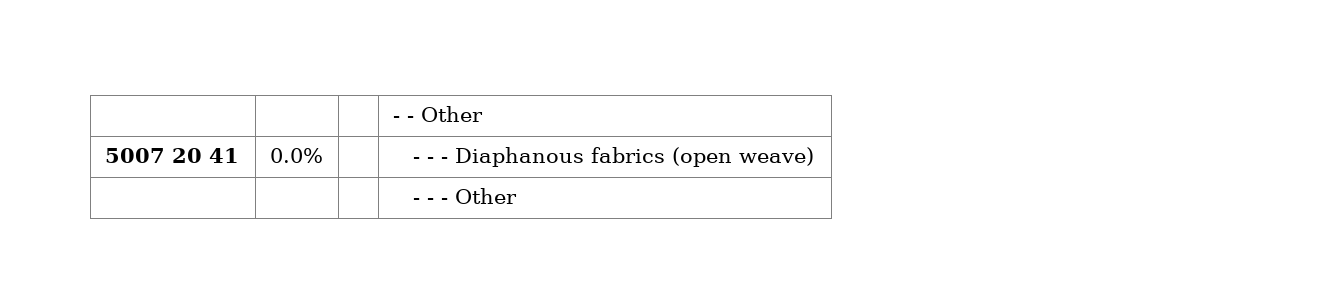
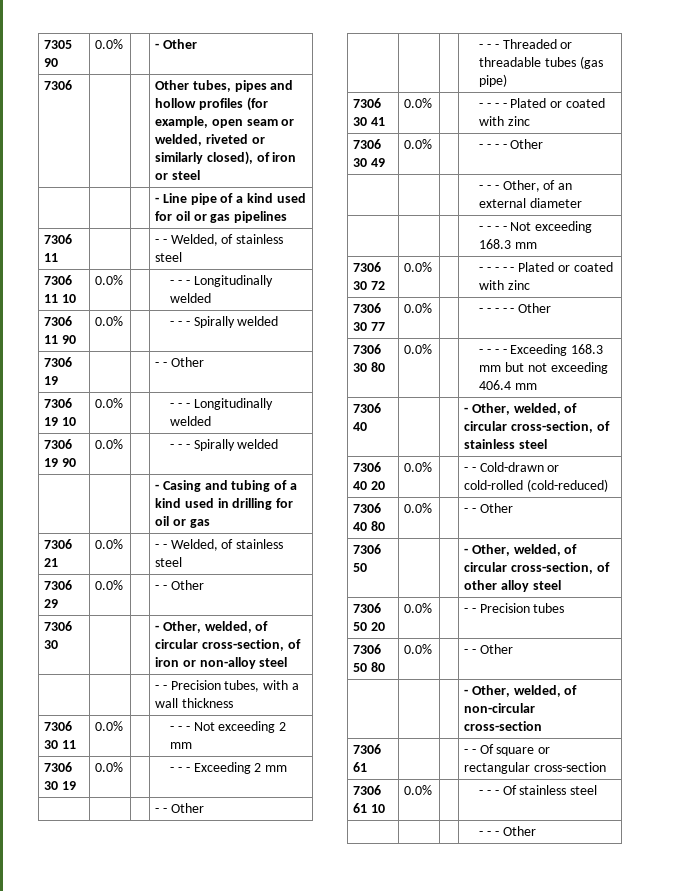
[392,106,483,122] [104,148,202,163] | | | - - Other // 5007 20 -> [44,40,73,49] [44,58,59,67] [95,39,124,49] [155,39,197,49] [44,80,73,90] [155,80,294,92] [155,97,268,111] [155,116,295,128] [155,134,265,146] [155,151,297,165] [155,170,200,180] [155,193,306,205] [155,211,288,223] [44,234,73,244] [44,253,59,262] [155,234,284,246] [155,252,183,262] [44,275,73,285] [44,294,76,303] [95,275,124,285] [170,275,273,287] [170,293,212,303] [44,316,73,326] [44,335,76,344] [95,316,124,326] [170,316,279,328] [44,357,73,367] [44,376,59,385] [155,357,204,367] [44,398,73,408] [44,417,76,426] [95,398,124,408] [170,398,273,410] [170,416,212,426] [44,439,73,449] [44,458,76,467] [95,439,124,449] [170,439,279,451] [155,480,297,492] [155,498,294,510] [155,516,210,528] [44,539,73,549] [44,558,59,567] [95,539,124,549] [155,539,284,551] [155,557,183,567] [44,580,73,590] [44,599,59,608] [95,580,124,590] [155,580,204,590] [44,621,73,631] [44,640,59,649] [155,621,269,633] [155,639,301,651] [155,657,288,669] [155,680,299,692] [155,698,233,708] [44,721,73,731] [44,740,76,749] [95,721,124,731] [170,721,287,733] [170,742,193,749] [44,762,73,772] [44,781,76,790] [95,762,124,772] [170,762,288,774] [155,803,204,813] [479,39,573,49] [479,56,603,69] [479,74,508,87] [353,98,382,108] [353,117,368,126] 7305 90 | 0.0% | | - Other // 7306 | | | Other tubes, pipes and hollow profiles (for example, open seam or welded, riveted or similarly closed), of iron or steel // | | | - Line pipe of a kind used for oil or gas pipelines // 7306 11 | | | - - Welded, of stainless steel // 7306 11 10 | 0.0% | | - - - Longitudinally welded // 7306 11 90 | 0.0% | | - - - Spirally welded // 7306 19 | | | - - Other // 7306 19 10 | 0.0% | | - - - Longitudinally welded // 7306 19 90 | 0.0% | | - - - Spirally welded // | | | - Casing and tubing of a kind used in drilling for oil or gas // 7306 21 | 0.0% | | - - Welded, of stainless steel // 7306 29 | 0.0% | | - - Other // 7306 30 | | | - Other, welded, of circular cross-section, of iron or non-alloy steel // | | | - - Precision tubes, with a wall thickness // 7306 30 11 | 0.0% | | - - - Not exceeding 2 mm // 7306 30 19 | 0.0% | | - - - Exceeding 2 mm // | | | - - Other // | | | - - - Threaded or threadable tubes (gas pipe) // 7306 30
[454,147,814,167] Diaphanous fabrics (open weave) -> [502,98,605,108] [479,116,530,126] [353,139,382,149] [353,158,385,167] [404,139,433,149] [479,139,544,149] [479,180,573,192] [479,198,582,208] [479,221,593,233] [479,239,537,249] [353,262,382,272] [353,281,385,290] [404,262,433,272] [479,262,613,272] [479,280,530,290] [353,303,382,313] [353,322,385,331] [404,303,433,313] [479,303,552,313] [353,344,382,354] [353,362,385,372] [404,344,433,354] [479,344,604,356] [479,362,608,374] [479,380,537,390] [353,403,382,413] [353,422,368,431] [464,403,578,415] [464,421,610,433] [464,439,547,449] [353,462,382,472] [353,481,385,490] [404,462,433,472] [464,462,560,472] [464,479,608,492] [353,503,382,513] [353,521,385,531] [404,503,433,513] [464,503,513,513] [353,544,382,554] [353,563,368,572] [464,544,578,556] [464,562,610,574] [464,580,561,592] [353,603,382,613] [353,622,385,631] [404,603,433,613] [464,603,565,613] [353,644,382,654] [353,662,385,672] [404,644,433,654] [464,644,513,654] [464,685,578,697] [464,703,536,713] [464,721,543,731] [353,744,382,754] [353,762,368,772] [464,744,551,756] [464,762,606,774] [353,785,382,795] [353,803,385,813] [404,785,433,795] [479,785,598,795] - Plated or coated with zinc // 7306 30 49 | 0.0% | | - - - - Other // | | | - - - Other, of an external diameter // | | | - - - - Not exceeding 168.3 mm // 7306 30 72 | 0.0% | | - - - - - Plated or coated with zinc // 7306 30 77 | 0.0% | | - - - - - Other // 7306 30 80 | 0.0% | | - - - - Exceeding 168.3 mm but not exceeding 406.4 mm // 7306 40 | | | - Other, welded, of circular cross-section, of stainless steel // 7306 40 20 | 0.0% | | - - Cold-drawn or cold-rolled (cold-reduced) // 7306 40 80 | 0.0% | | - - Other // 7306 50 | | | - Other, welded, of circular cross-section, of other alloy steel // 7306 50 20 | 0.0% | | - - Precision tubes // 7306 50 80 | 0.0% | | - - Other // | | | - Other, welded, of non-circular cross-section // 7306 61 | | | - - Of square or rectangular cross-section // 7306 61 10 | 0.0% | | - - - Of stainless steel

